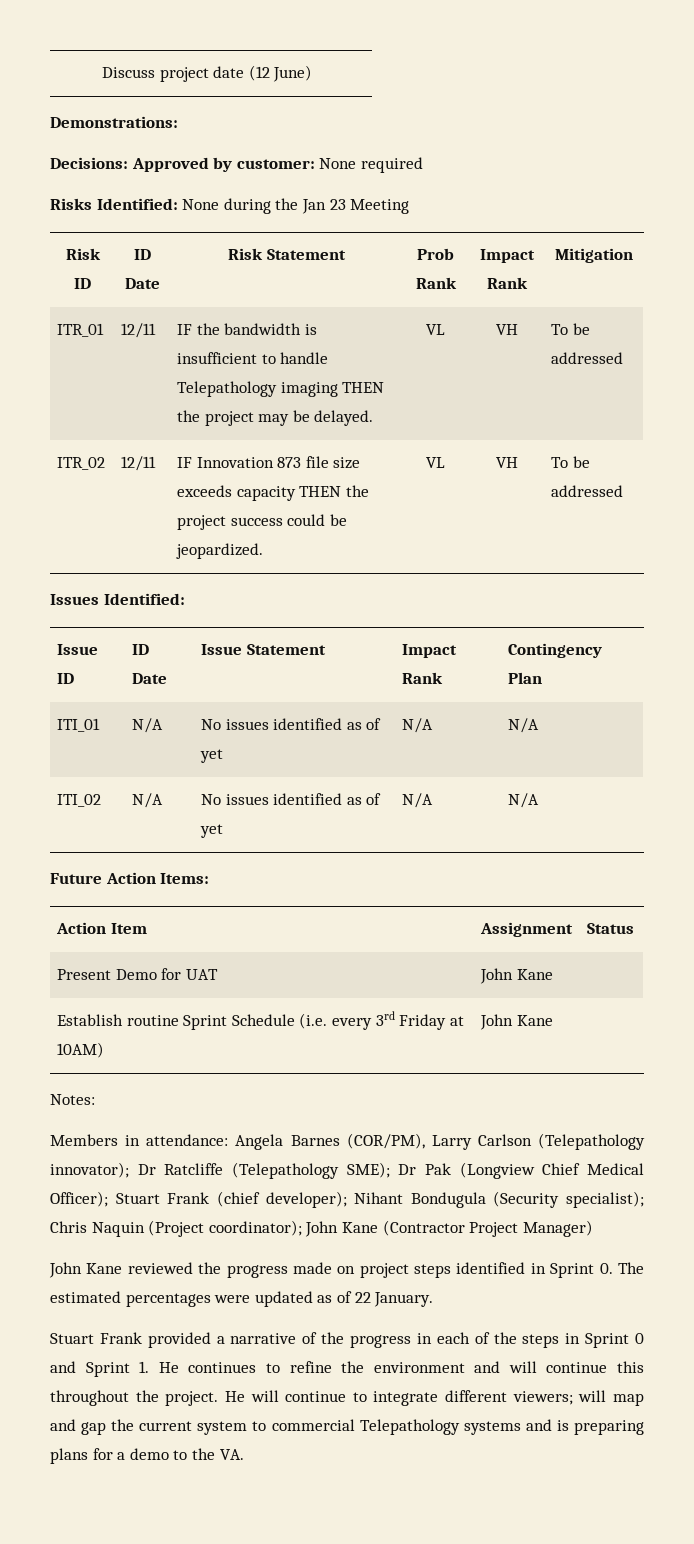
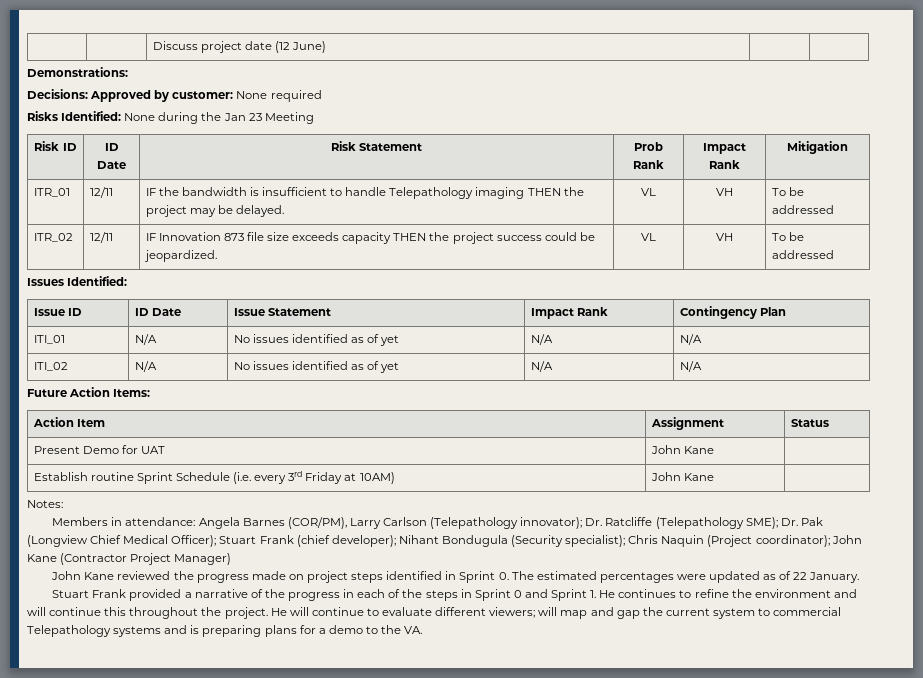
[137,1164,156,1175] Dr -> [585,518,603,526] Dr.
[398,1164,417,1175] Dr -> [780,518,798,526] Dr.
[373,1391,439,1406] integrate -> [382,607,433,616] evaluate

